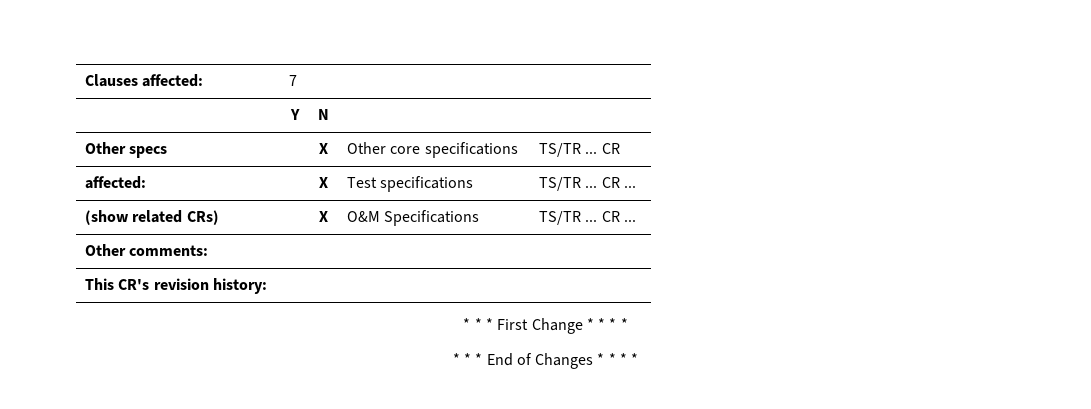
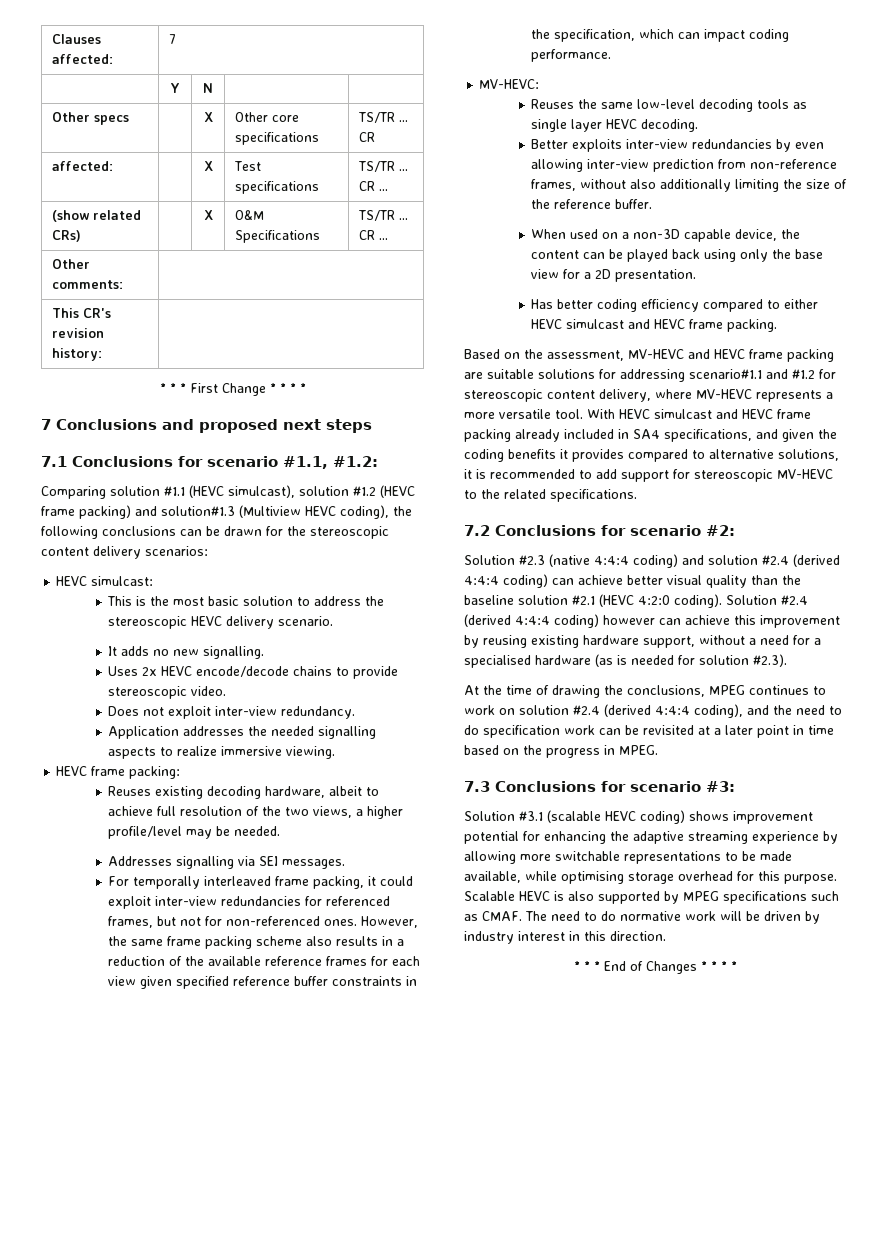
(628, 324) none -> [41,419,372,433] [41,456,378,469] [41,485,415,499] [41,505,412,519] [41,526,389,539] [41,546,208,559] [56,576,154,586] [107,596,385,606] [108,616,334,629] [108,646,265,659] [108,666,399,679] [108,686,227,699] [108,706,356,719] [108,726,377,739] [108,746,336,759] [56,766,181,779] [108,786,380,799] [108,806,404,819] [108,826,281,839] [108,856,346,869] [108,876,414,889] [108,896,391,909] [108,916,419,928] [108,936,405,949] [108,956,421,966] [108,976,418,989] [531,29,790,42] [531,49,612,62] [479,79,540,89] [531,99,808,112] [531,119,699,132] [531,139,825,152] [531,159,838,172] [531,179,848,192] [531,199,653,209] [531,229,801,242] [531,249,824,262] [531,269,697,282] [531,299,819,312] [531,319,778,332] [464,349,834,362] [464,369,836,382] [464,389,833,402] [464,409,811,419] [464,429,837,442] [464,449,839,462] [464,469,833,482] [464,489,637,502] [464,525,735,536] [464,554,840,568] [464,574,801,588] [464,594,808,608] [464,614,840,628] [464,635,821,648] [464,654,787,668] [464,685,826,698] [464,704,842,718] [464,725,834,738] [464,745,658,758] [464,781,735,792] [464,810,813,824] [464,831,838,844] [464,851,792,864] [464,871,837,884] [464,891,839,904] [464,911,820,924] [464,931,666,944] // 7 Conclusions and proposed next steps // 7.1 Conclusions for scenario #1.1, #1.2: // Comparing solution #1.1 (HEVC simulcast), solution #1.2 (HEVC frame packing) and solution#1.3 (Multiview HEVC coding), the following conclusions can be drawn for the stereoscopic content delivery scenarios: // HEVC simulcast: // This is the most basic solution to address the stereoscopic HEVC delivery scenario. // It adds no new signalling. // Uses 2x HEVC encode/decode chains to provide stereoscopic video. // Does not exploit inter-view redundancy. // Application addresses the needed signalling aspects to realize immersive viewing. // HEVC frame packing: // Reuses existing decoding hardware, albeit to achieve full resolution of the two views, a higher profile/level may be needed. // Addresses signalling via SEI messages. // For temporally interleaved frame packing, it could exploit inter-view redundancies for referenced frames, but not for non-referenced ones. However, the same frame packing scheme also results in a reduction of the available reference frames for each view given specified reference buffer constraints in the specification, which can impact coding performance. // MV-HEVC: // Reuses the same low-level decoding tools as single layer HEVC decoding. // Better exploits inter-view redundancies by even allowing inter-view prediction from non-reference frames, without also additionally limiting the size of the reference buffer. // When used on a non-3D capable device, the content can be played back using only the base view for a 2D presentation. // Has better coding efficiency compared to either HEVC simulcast and HEVC frame packing. // Based on the assessment, MV-HEVC and HEVC frame packing are suitable solutions for addressing scenario#1.1 and #1.2 for stereoscopic content delivery, where MV-HEVC represents a more versatile tool. With HEVC simulcast and HEVC frame packing already included in SA4 specifications, and given the coding benefits it provides compared to alternative solutions, it is recommended to add support for stereoscopic MV-HEVC to the related specifications. // 7.2 Conclusions for scenario #2: // Solution #2.3 (native 4:4:4 coding) and solution #2.4 (derived 4:4:4 coding) can achieve better visual quality than the baseline solution #2.1 (HEVC 4:2:0 coding). Solution #2.4 (derived 4:4:4 coding) however can achieve this improvement by reusing existing hardware support, without a need for a specialised hardware (as is needed for solution #2.3). // At the time of drawing the conclusions, MPEG continues to work on solution #2.4 (derived 4:4:4 coding), and the need to do specification work can be revisited at a later point in time based on the progress in MPEG. // 7.3 Conclusions for scenario #3: // Solution #3.1 (scalable HEVC coding) shows improvement potential for enhancing the adaptive streaming experience by allowing more switchable representations to be made available, while optimising storage overhead for this purpose. Scalable HEVC is also supported by MPEG specifications such as CMAF. The need to do normative work will be driven by industry interest in this direction.

